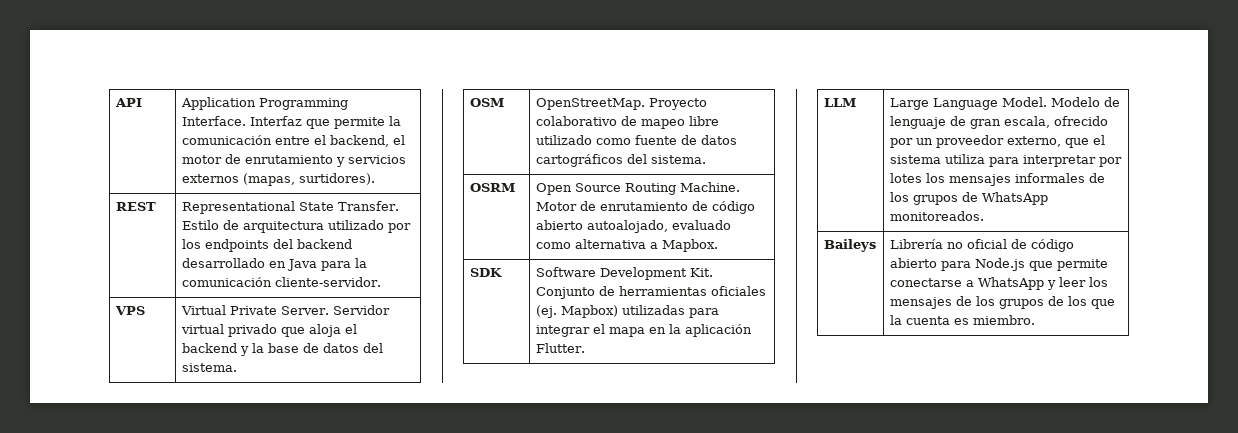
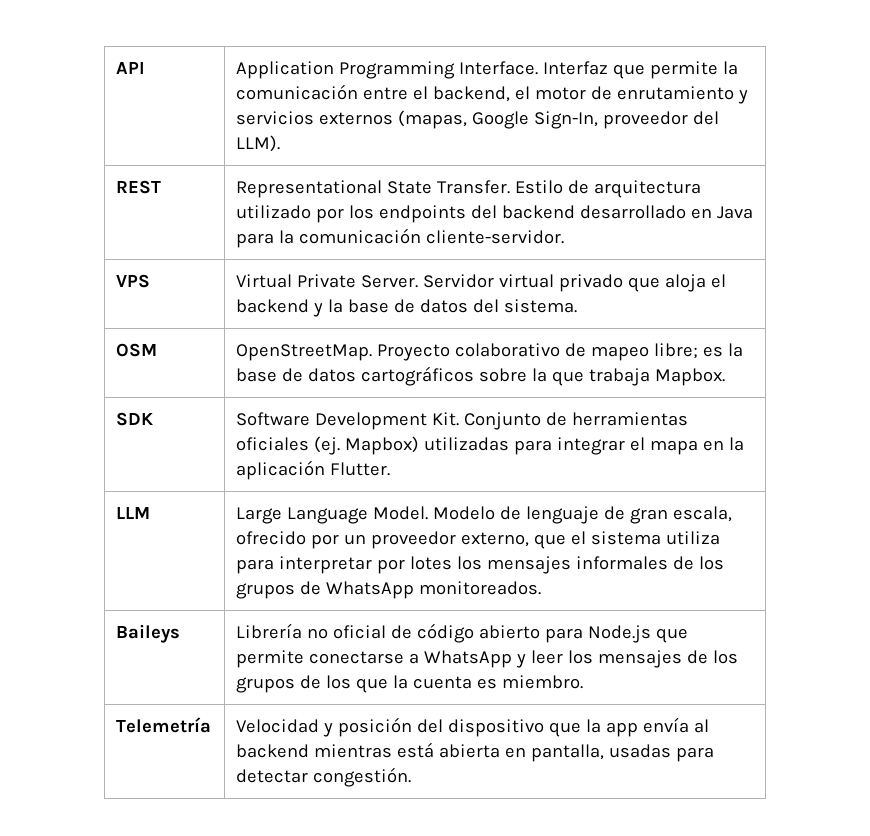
[298,173,375,185] surtidores). -> [472,111,720,129] [236,135,281,152] Google Sign-In, proveedor del LLM).
[688,116,719,126] [535,135,737,145] [535,154,706,167] [469,183,515,192] [535,182,740,195] [535,201,755,214] [535,220,731,233] [535,239,658,249] libre utilizado como fuente de datos cartográficos del sistema. // OSRM | Open Source Routing Machine. Motor de enrutamiento de código abierto autoalojado, evaluado como alternativa a -> [654,343,744,359] [236,366,651,386] libre; es la base de datos cartográficos sobre la que trabaja
(1035, 320) none -> [116,717,212,733] [236,717,710,737] [236,742,715,762] [236,767,412,787] // Telemetría | Velocidad y posición del dispositivo que la app envía al backend mientras está abierta en pantalla, usadas para detectar congestión.

